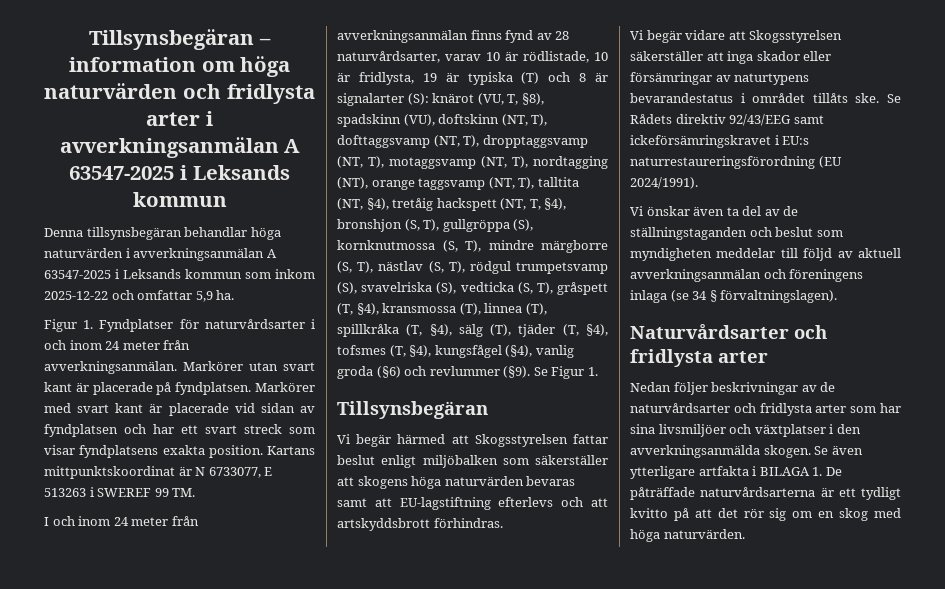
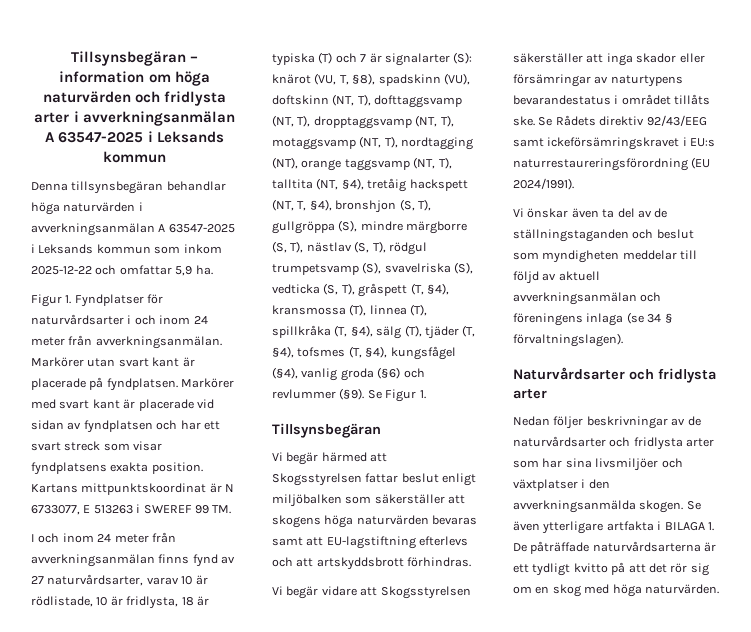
[555,31,570,40] 28 -> [31,576,44,584] 27
[422,73,437,82] 19 -> [181,597,194,606] 18
[579,73,587,82] 8 -> [360,54,367,62] 7
[337,240,481,252] kornknutmossa (S, T), -> (358, 226) none

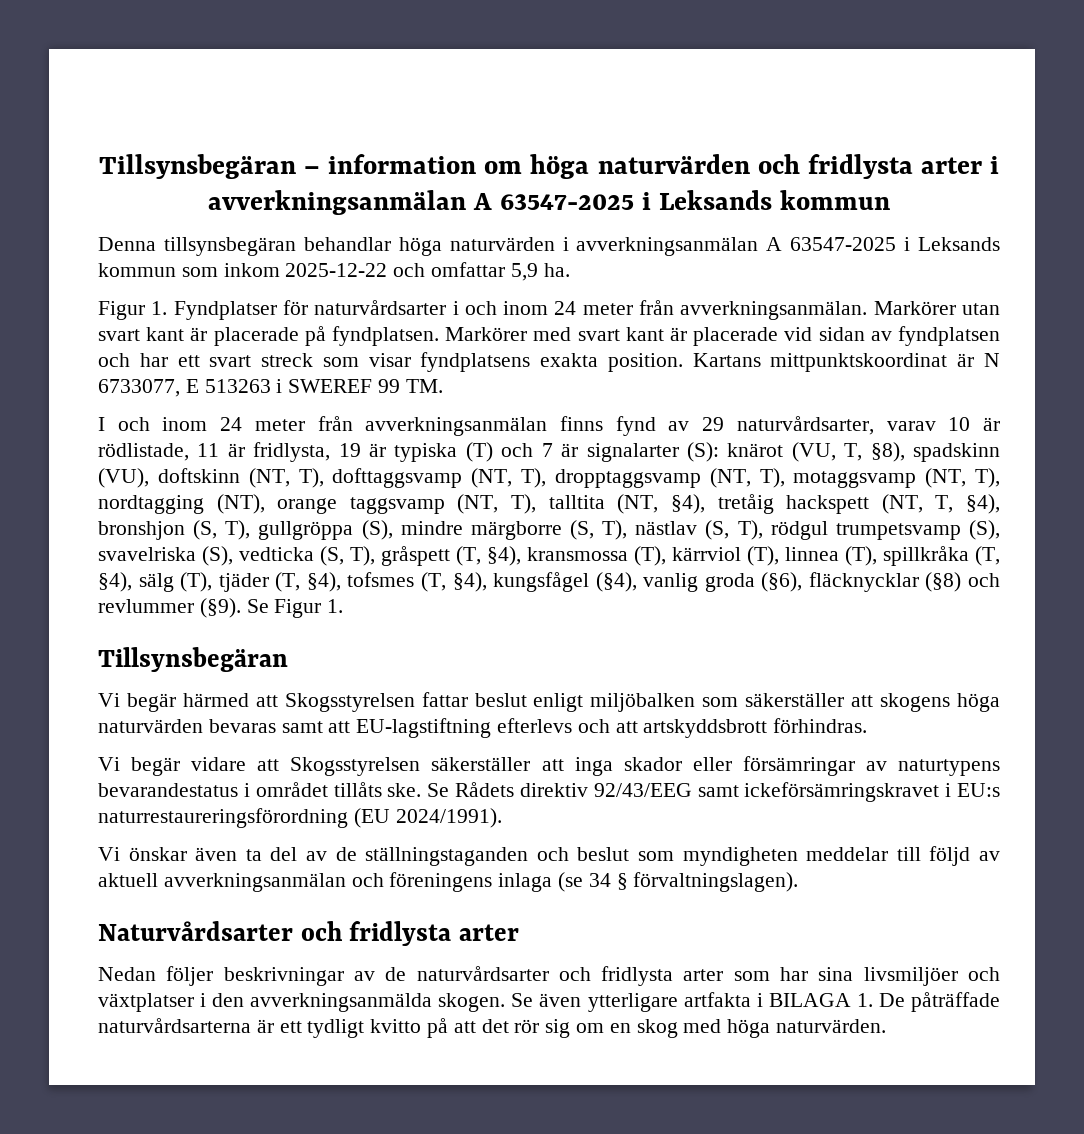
[31,576,44,584] 27 -> [702,417,725,431] 29
[96,597,108,606] 10 -> [197,443,220,457] 11
[181,597,194,606] 18 -> [338,443,361,457] 19
(367, 310) none -> [672,546,779,566] kärrviol (T),
[377,367,401,379] (§6) -> [761,572,962,592] (§6), fläcknycklar (§8)

